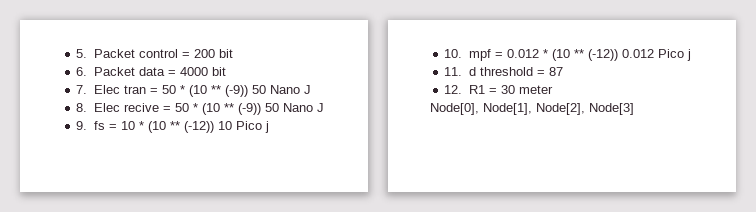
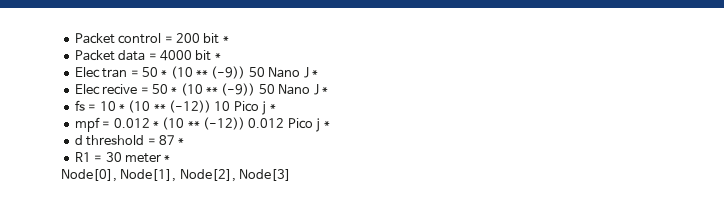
[76,49,88,58] 5. -> (74, 38) none
[76,67,88,76] // 6. -> [222,36,229,43] * //
[76,85,88,94] // 7. -> [214,53,221,60] * //
[76,103,88,112] // 8. -> [311,70,318,77] * //
[76,121,88,130] // 9. -> [321,87,328,94] * //
[444,49,463,58] // 10. -> [269,104,276,111] * //
[444,67,463,76] // 11. -> [323,121,330,128] * //
[444,85,463,94] // 12. -> [178,138,185,145] * //
(553, 89) none -> [164,155,171,162] *

